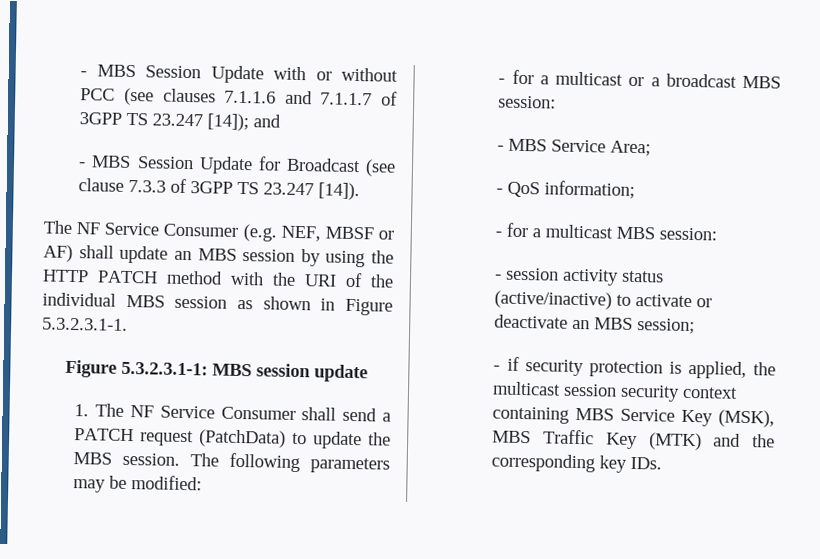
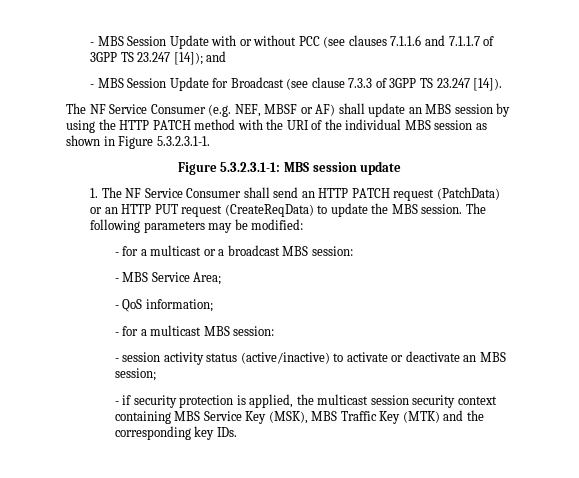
[382,412,391,422] a -> [301,188,349,198] an HTTP
(287, 438) none -> [90,204,314,217] or an HTTP PUT request (CreateReqData)

